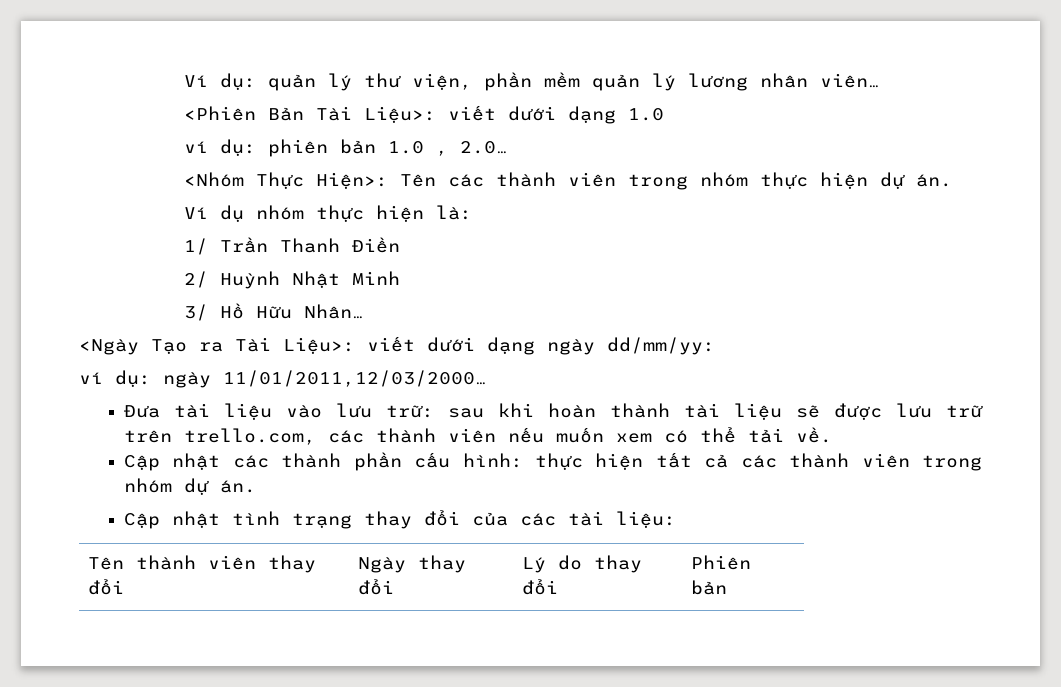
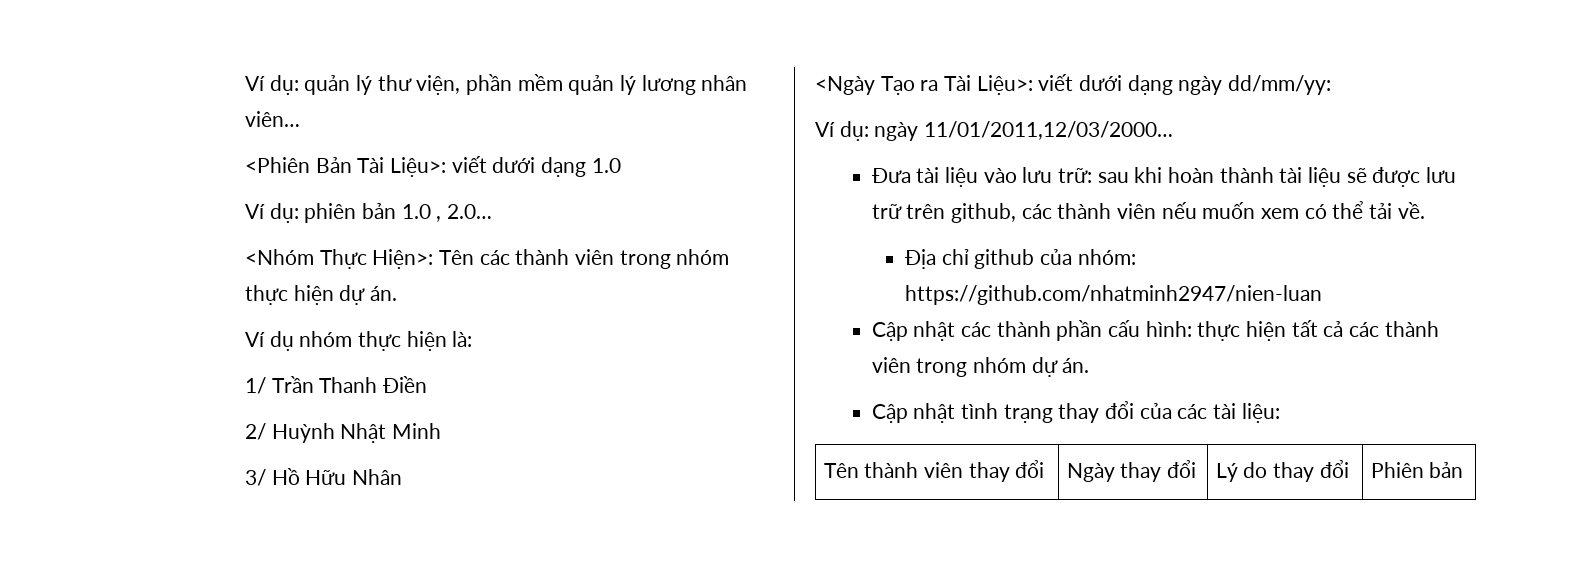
[184,141,209,153] ví -> [244,204,265,219] Ví
[304,304,365,319] Nhân… -> [351,469,402,485] Nhân
[79,372,103,384] ví -> [815,122,835,137] Ví
[184,428,317,445] trello.com, -> [950,203,1016,223] github,
(833, 435) none -> [905,249,1136,269] [905,285,1323,305] // Địa chỉ github của nhóm: https://github.com/nhatminh2947/nien-luan

